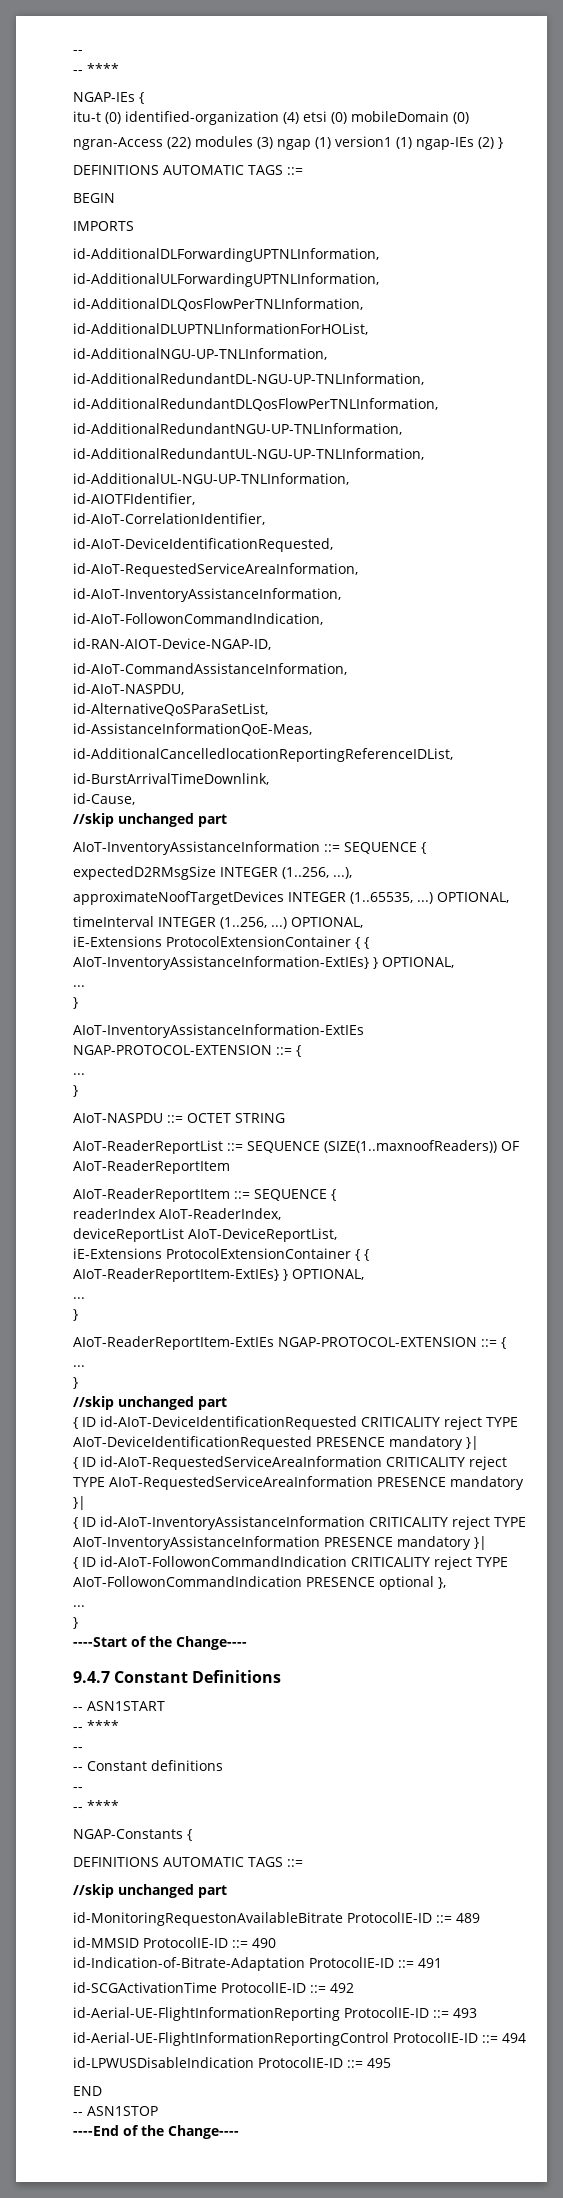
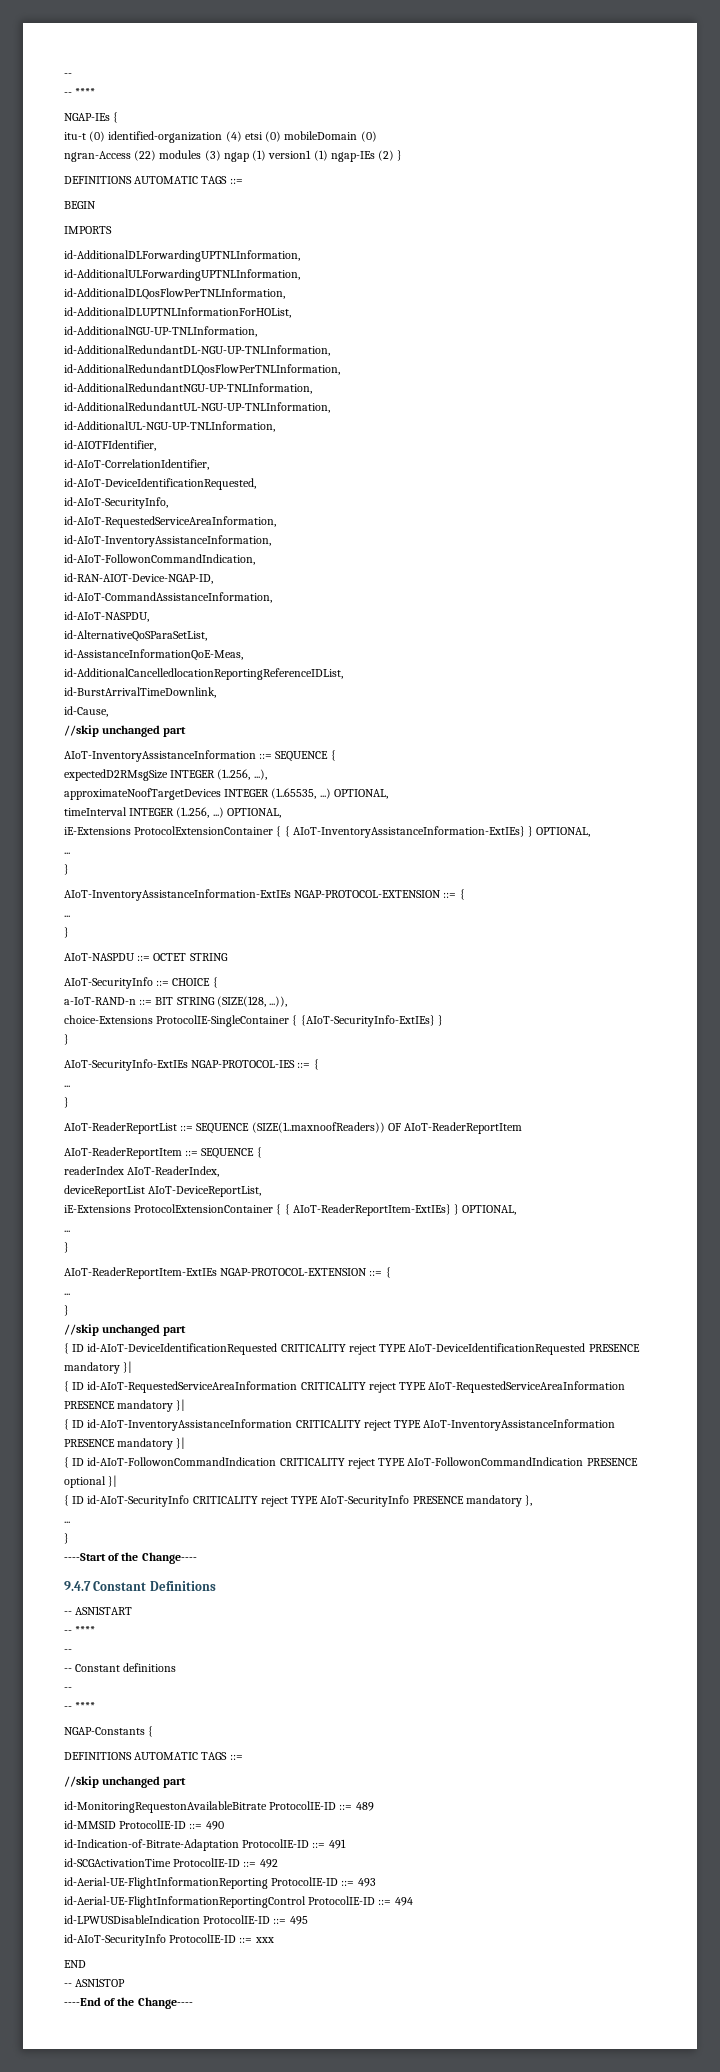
(333, 545) none -> [64,497,168,509] // id-AIoT-SecurityInfo,
(285, 1118) none -> [64,977,218,989] [64,996,288,1007] [64,1015,443,1027] [64,1034,69,1045] [64,1059,319,1071] [64,1085,70,1087] [64,1097,69,1108] // AIoT-SecurityInfo ::= CHOICE { // a-IoT-RAND-n ::= BIT STRING (SIZE(128, ...)), // choice-Extensions ProtocolIE-SingleContainer { {AIoT-SecurityInfo-ExtIEs} } // } // AIoT-SecurityInfo-ExtIEs NGAP-PROTOCOL-IES ::= { // ... // }
(434, 1583) none -> [108,1475,118,1487] [64,1495,522,1507] }| // { ID id-AIoT-SecurityInfo CRITICALITY reject TYPE AIoT-SecurityInfo PRESENCE mandatory
(391, 2063) none -> [64,1934,274,1946] // id-AIoT-SecurityInfo ProtocolIE-ID ::= xxx

